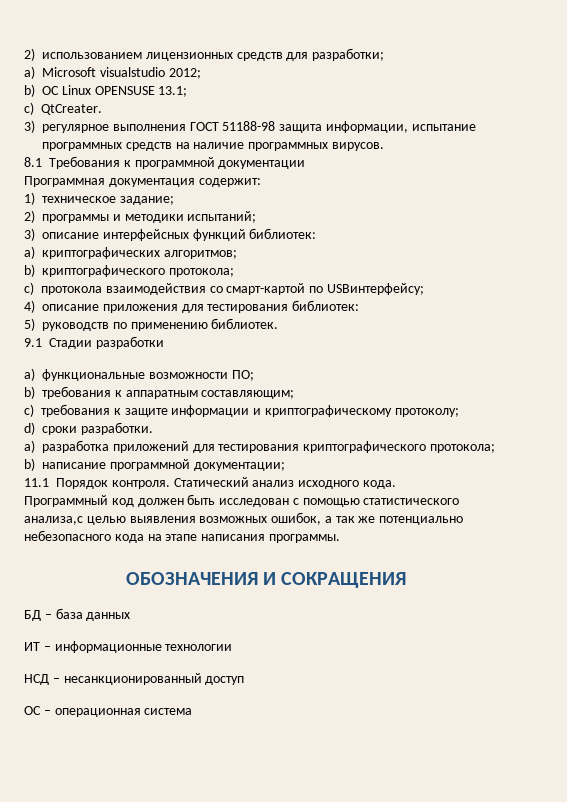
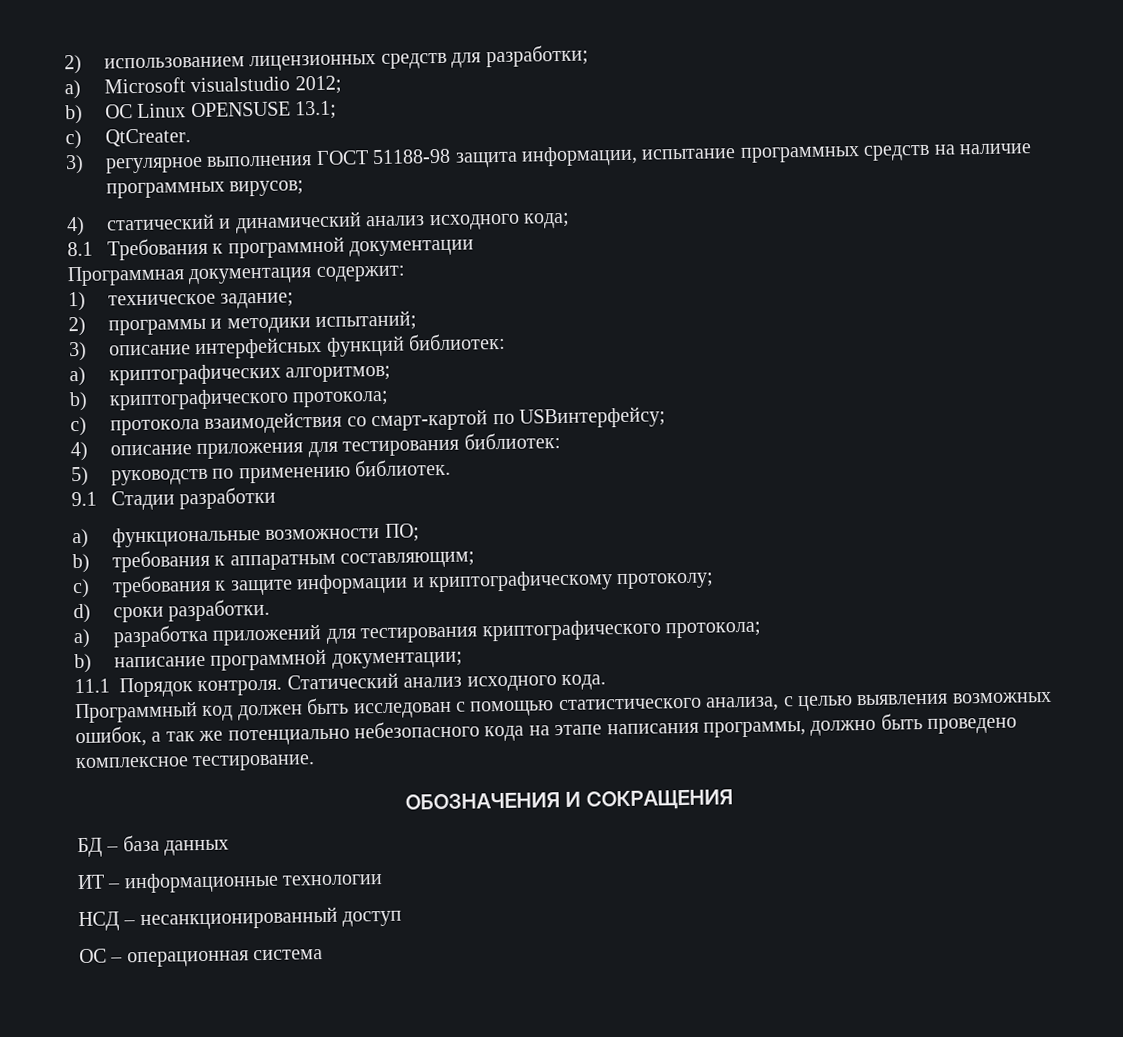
[331,142,384,151] вирусов. -> [229,180,305,197] [66,211,570,237] вирусов; // 4) статический и динамический анализ исходного кода;
[24,516,83,525] анализа,с -> [705,696,794,712] анализа, с
[268,534,340,543] программы. -> [702,713,1018,738] [75,754,316,772] программы, должно быть проведено комплексное тестирование.

